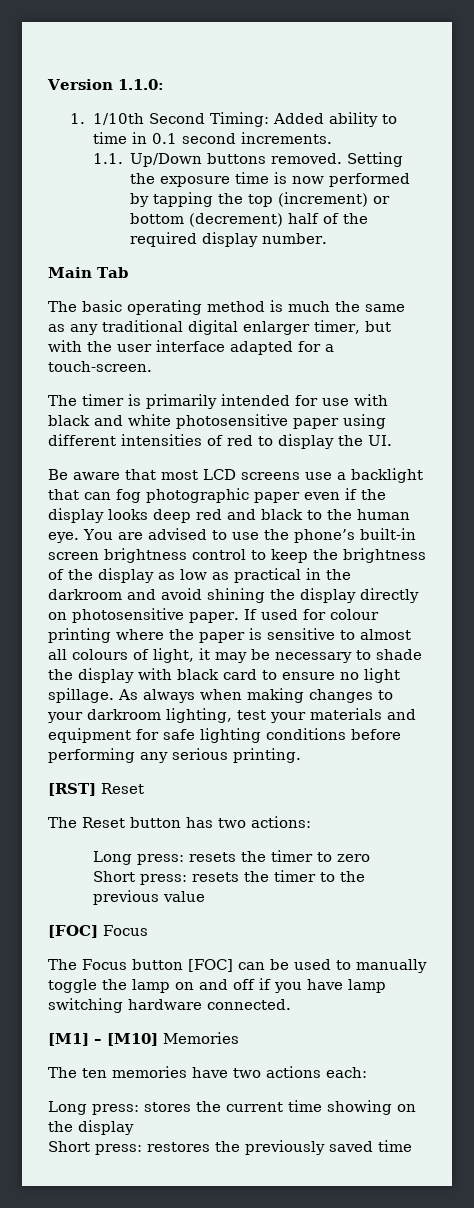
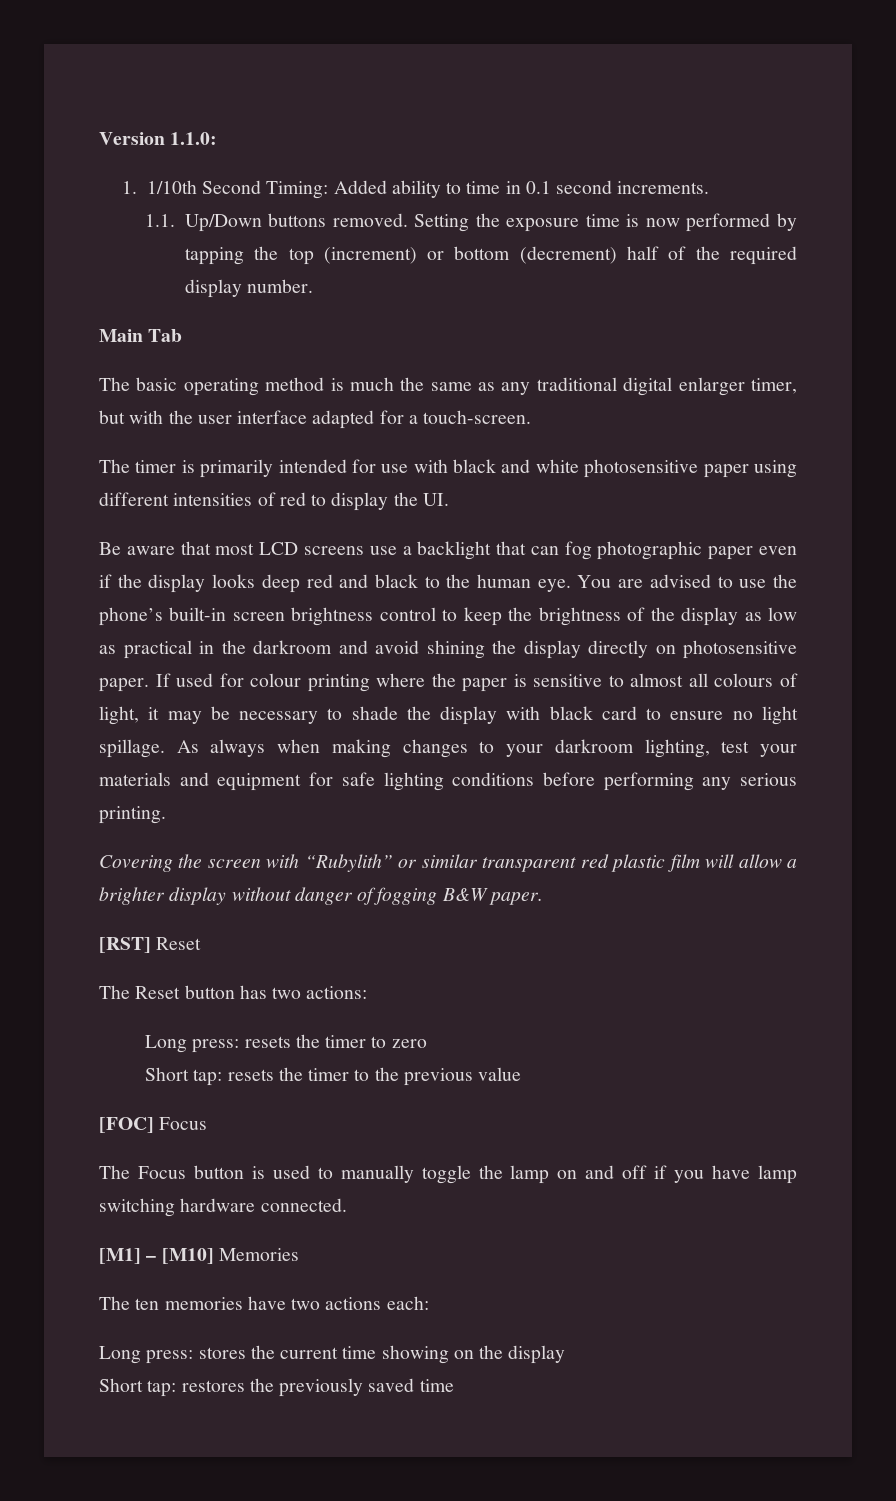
(301, 755) none -> [99,854,797,872] [99,887,543,905] // Covering the screen with “Rubylith” or similar transparent red plastic film will allow a brighter display without danger of fogging B&W paper.
[139,874,187,885] press: -> [193,1069,223,1086] tap:
[188,959,289,972] [FOC] can be -> [251,1166,265,1179] is
[95,1144,142,1155] press: -> [147,1380,177,1397] tap:

